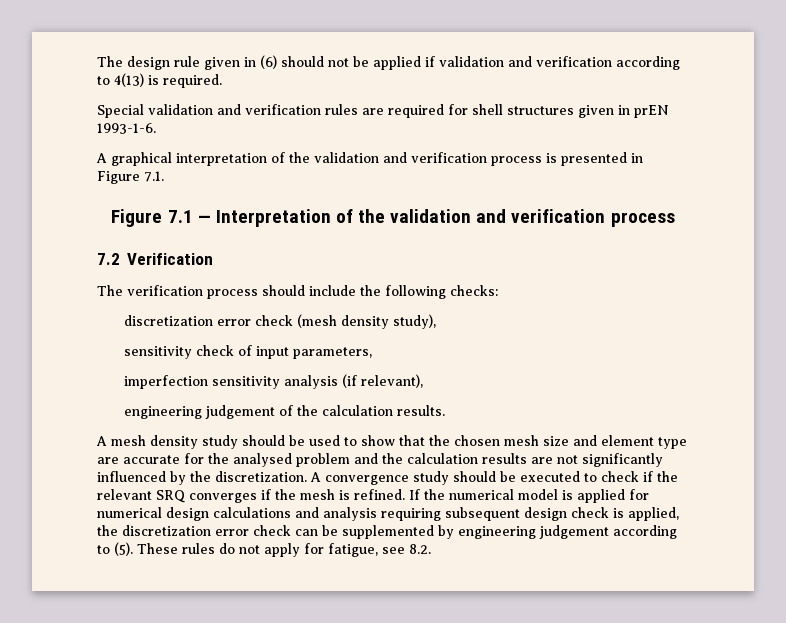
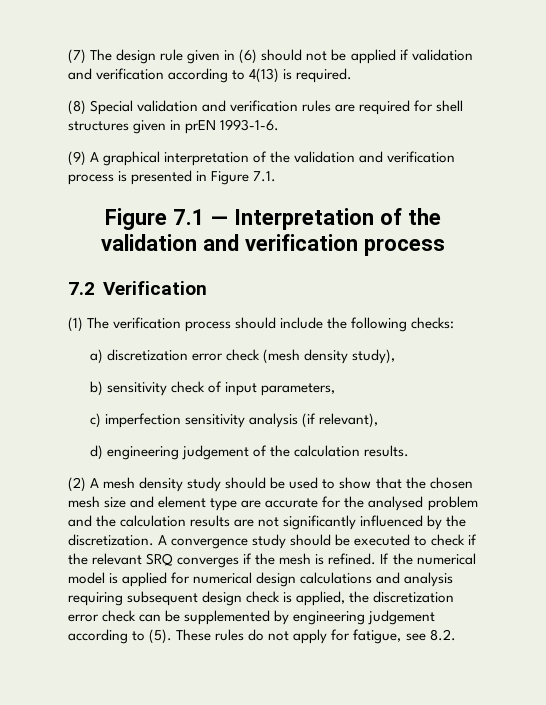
(97, 61) none -> [68,49,86,64] (7)
(222, 81) none -> [68,100,86,115] (8)
(156, 128) none -> [68,151,86,166] (9)
(213, 259) none -> [68,317,83,332] (1)
(498, 290) none -> [90,349,104,364] a)
(437, 321) none -> [90,381,104,396] b)
(373, 353) none -> [90,413,102,428] c)
(424, 381) none -> [90,445,104,460] d)
(446, 410) none -> [68,477,86,492] (2)

